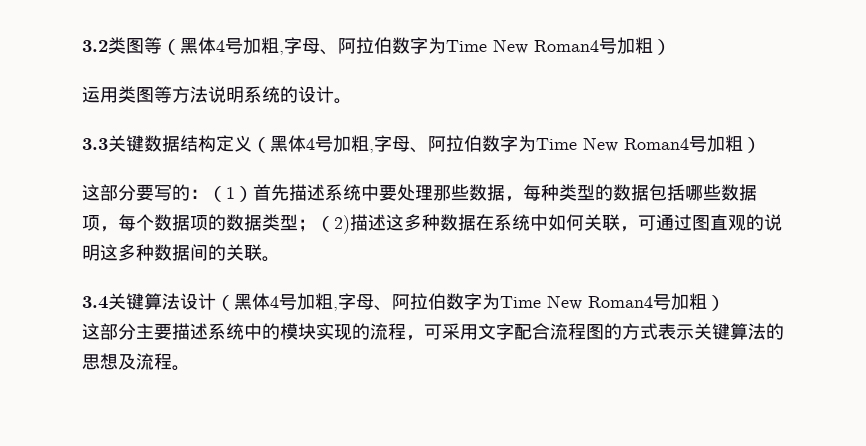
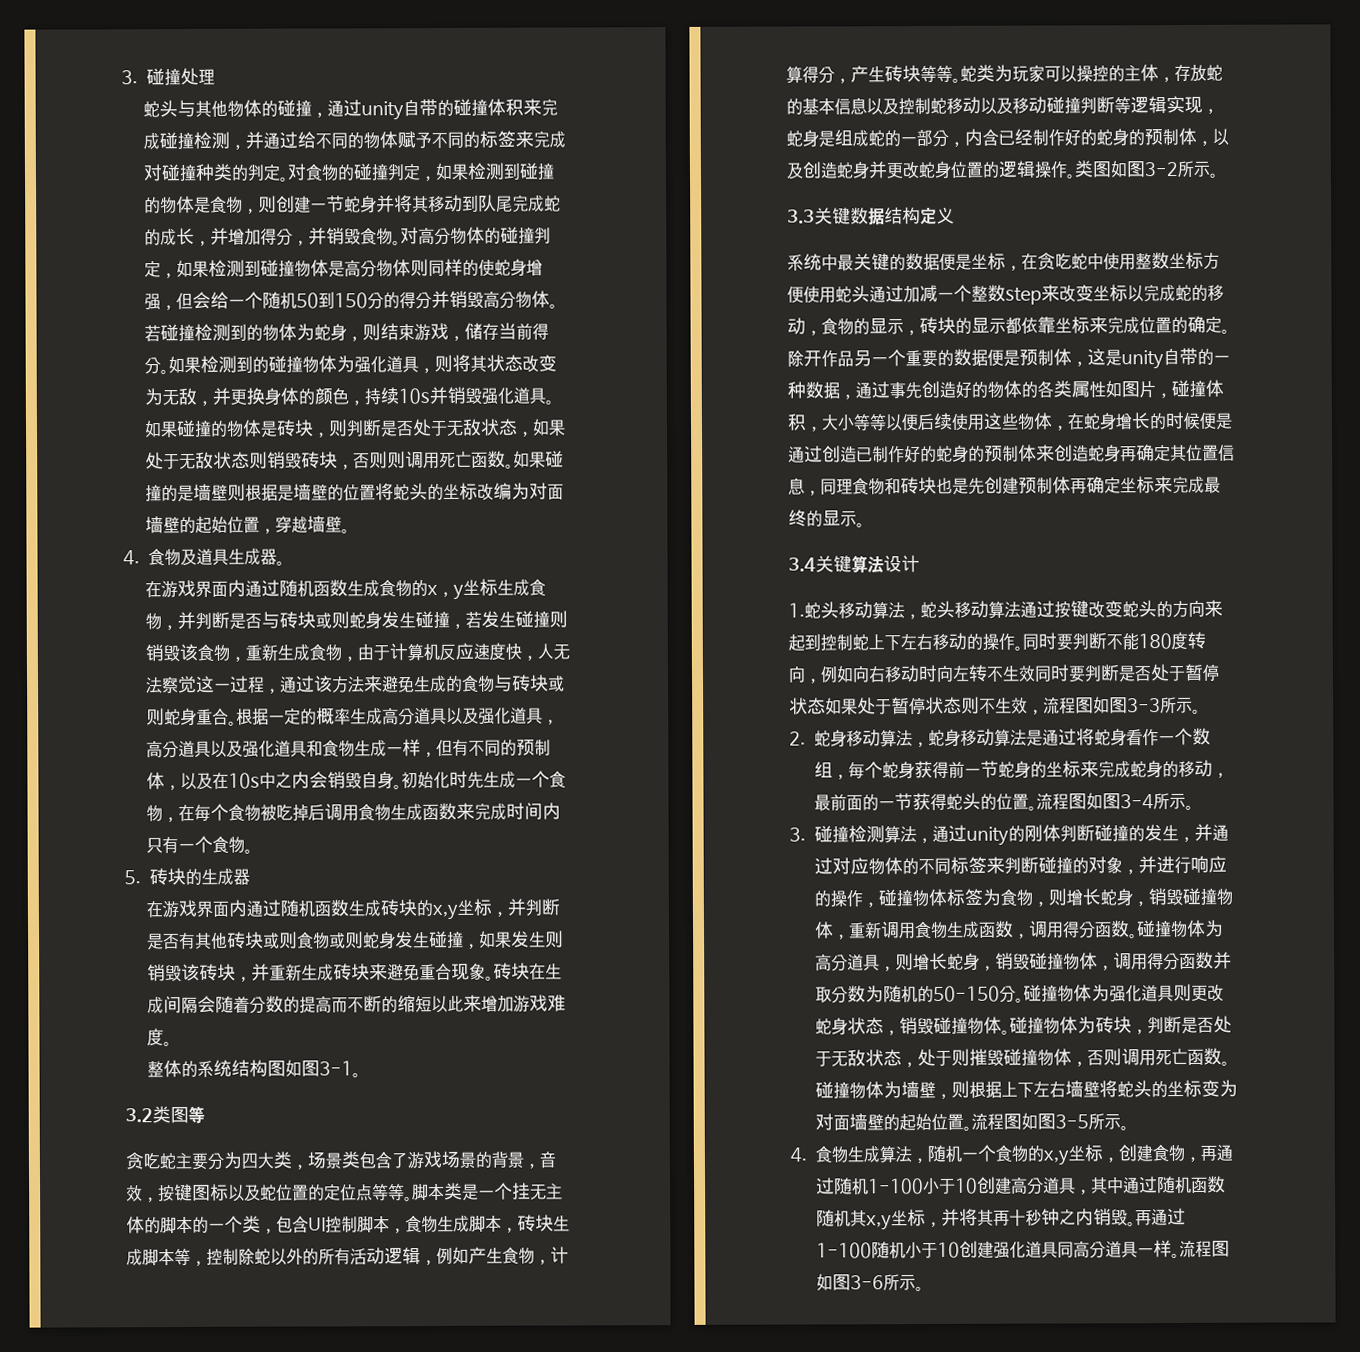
[82,37,671,55] [82,86,334,103] 3.2类图等（黑体4号加粗,字母、阿拉伯数字为Time New Roman4号加粗） // 运用类图等方法说明系统的设计 -> [121,67,215,86] [143,98,559,121] [143,130,567,150] [143,162,556,182] [144,194,562,214] [144,226,552,246] [144,258,544,279] [144,290,559,311] [144,322,550,343] [144,354,558,375] [144,386,555,406] [144,418,567,439] [145,450,565,470] [145,482,565,503] [145,515,351,534] [123,547,285,567] [145,578,547,600] [145,610,569,631] [145,642,571,663] [146,674,566,694] [146,706,560,727] [146,738,552,759] [146,770,567,791] [146,802,562,823] [146,835,254,854] [124,867,250,886] [146,898,561,920] [147,930,565,951] [147,962,563,983] [147,994,567,1015] [147,1028,173,1047] [147,1059,362,1078] [125,1105,205,1124] [125,1150,556,1170] [126,1182,563,1203] [126,1214,570,1235] [126,1246,569,1267] [786,63,1223,84] [786,95,1219,116] [786,127,1229,148] [786,160,1211,180] 3.碰撞处理 // 蛇头与其他物体的碰撞，通过unity自带的碰撞体积来完成碰撞检测，并通过给不同的物体赋予不同的标签来完成对碰撞种类的判定。对食物的碰撞判定，如果检测到碰撞的物体是食物，则创建一节蛇身并将其移动到队尾完成蛇的成长，并增加得分，并销毁食物。对高分物体的碰撞判定，如果检测到碰撞物体是高分物体则同样的使蛇身增强，但会给一个随机50到150分的得分并销毁高分物体。若碰撞检测到的物体为蛇身，则结束游戏，储存当前得分。如果检测到的碰撞物体为强化道具，则将其状态改变为无敌，并更换身体的颜色，持续10s并销毁强化道具。如果碰撞的物体是砖块，则判断是否处于无敌状态，如果处于无敌状态则销毁砖块，否则则调用死亡函数。如果碰撞的是墙壁则根据是墙壁的位置将蛇头的坐标改编为对面墙壁的起始位置，穿越墙壁。 // 4.食物及道具生成器。 // 在游戏界面内通过随机函数生成食物的x，y坐标生成食物，并判断是否与砖块或则蛇身发生碰撞，若发生碰撞则销毁该食物，重新生成食物，由于计算机反应速度快，人无法察觉这一过程，通过该方法来避免生成的食物与砖块或则蛇身重合。根据一定的概率生成高分道具以及强化道具，高分道具以及强化道具和食物生成一样，但有不同的预制体，以及在10s中之内会销毁自身。初始化时先生成一个食物，在每个食物被吃掉后调用食物生成函数来完成时间内只有一个食物。 // 5.砖块的生成器 // 在游戏界面内通过随机函数生成砖块的x,y坐标，并判断是否有其他砖块或则食物或则蛇身发生碰撞，如果发生则销毁该砖块，并重新生成砖块来避免重合现象。砖块在生成间隔会随着分数的提高而不断的缩短以此来增加游戏难度。 // 整体的系统结构图如图3-1。 // 3.2类图等 // 贪吃蛇主要分为四大类，场景类包含了游戏场景的背景，音效，按键图标以及蛇位置的定位点等等。脚本类是一个挂无主体的脚本的一个类，包含UI控制脚本，食物生成脚本，砖块生成脚本等，控制除蛇以外的所有活动逻辑，例如产生食物，计算得分，产生砖块等等。蛇类为玩家可以操控的主体，存放蛇的基本信息以及控制蛇移动以及移动碰撞判断等逻辑实现，蛇身是组成蛇的一部分，内含已经制作好的蛇身的预制体，以及创造蛇身并更改蛇身位置的逻辑操作。类图如图3-2所示
[252,135,761,153] [82,184,757,202] [82,214,782,234] [82,244,262,261] （黑体4号加粗,字母、阿拉伯数字为Time New Roman4号加粗） // 这部分要写的：（1）首先描述系统中要处理那些数据，每种类型的数据包括哪些数据项，每个数据项的数据类型；（2)描述这多种数据在系统中如何关联，可通过图直观的说明这多种数据间的关联 -> [787,251,1220,272] [787,283,1224,305] [787,315,1230,336] [787,347,1230,370] [787,379,1224,400] [787,411,1233,432] [788,444,1235,464] [788,475,1221,496] [788,509,857,527] // 系统中最关键的数据便是坐标，在贪吃蛇中使用整数坐标方便使用蛇头通过加减一个整数step来改变坐标以完成蛇的移动，食物的显示，砖块的显示都依靠坐标来完成位置的确定。除开作品另一个重要的数据便是预制体，这是unity自带的一种数据，通过事先创造好的物体的各类属性如图片，碰撞体积，大小等等以便后续使用这些物体，在蛇身增长的时候便是通过创造已制作好的蛇身的预制体来创造蛇身再确定其位置信息，同理食物和砖块也是先创建预制体再确定坐标来完成最终的显示
[216,293,725,311] [82,323,784,341] [82,353,172,370] （黑体4号加粗,字母、阿拉伯数字为Time New Roman4号加粗） // 这部分主要描述系统中的模块实现的流程，可采用文字配合流程图的方式表示关键算法的思想及流程 -> [788,599,1223,620] [788,631,1206,652] [788,663,1220,684] [789,696,1201,716] [789,727,1211,748] [814,759,1229,780] [814,792,1194,812] [789,823,1229,846] [814,855,1227,875] [814,887,1233,908] [814,919,1224,940] [815,951,1232,972] [815,983,1224,1004] [815,1015,1232,1036] [815,1047,1230,1068] [815,1079,1238,1099] [815,1112,1129,1131] [790,1144,1233,1166] [816,1175,1226,1196] [816,1207,1186,1231] [816,1240,1230,1260] [816,1273,916,1291] // 1.蛇头移动算法，蛇头移动算法通过按键改变蛇头的方向来起到控制蛇上下左右移动的操作。同时要判断不能180度转向，例如向右移动时向左转不生效同时要判断是否处于暂停状态如果处于暂停状态则不生效，流程图如图3-3所示。 // 2.蛇身移动算法，蛇身移动算法是通过将蛇身看作一个数组，每个蛇身获得前一节蛇身的坐标来完成蛇身的移动，最前面的一节获得蛇头的位置。流程图如图3-4所示。 // 3.碰撞检测算法，通过unity的刚体判断碰撞的发生，并通过对应物体的不同标签来判断碰撞的对象，并进行响应的操作，碰撞物体标签为食物，则增长蛇身，销毁碰撞物体，重新调用食物生成函数，调用得分函数。碰撞物体为高分道具，则增长蛇身，销毁碰撞物体，调用得分函数并取分数为随机的50-150分。碰撞物体为强化道具则更改蛇身状态，销毁碰撞物体。碰撞物体为砖块，判断是否处于无敌状态，处于则摧毁碰撞物体，否则调用死亡函数。碰撞物体为墙壁，则根据上下左右墙壁将蛇头的坐标变为对面墙壁的起始位置。流程图如图3-5所示。 // 4.食物生成算法，随机一个食物的x,y坐标，创建食物，再通过随机1-100小于10创建高分道具，其中通过随机函数随机其x,y坐标，并将其再十秒钟之内销毁。再通过1-100随机小于10创建强化道具同高分道具一样。流程图如图3-6所示

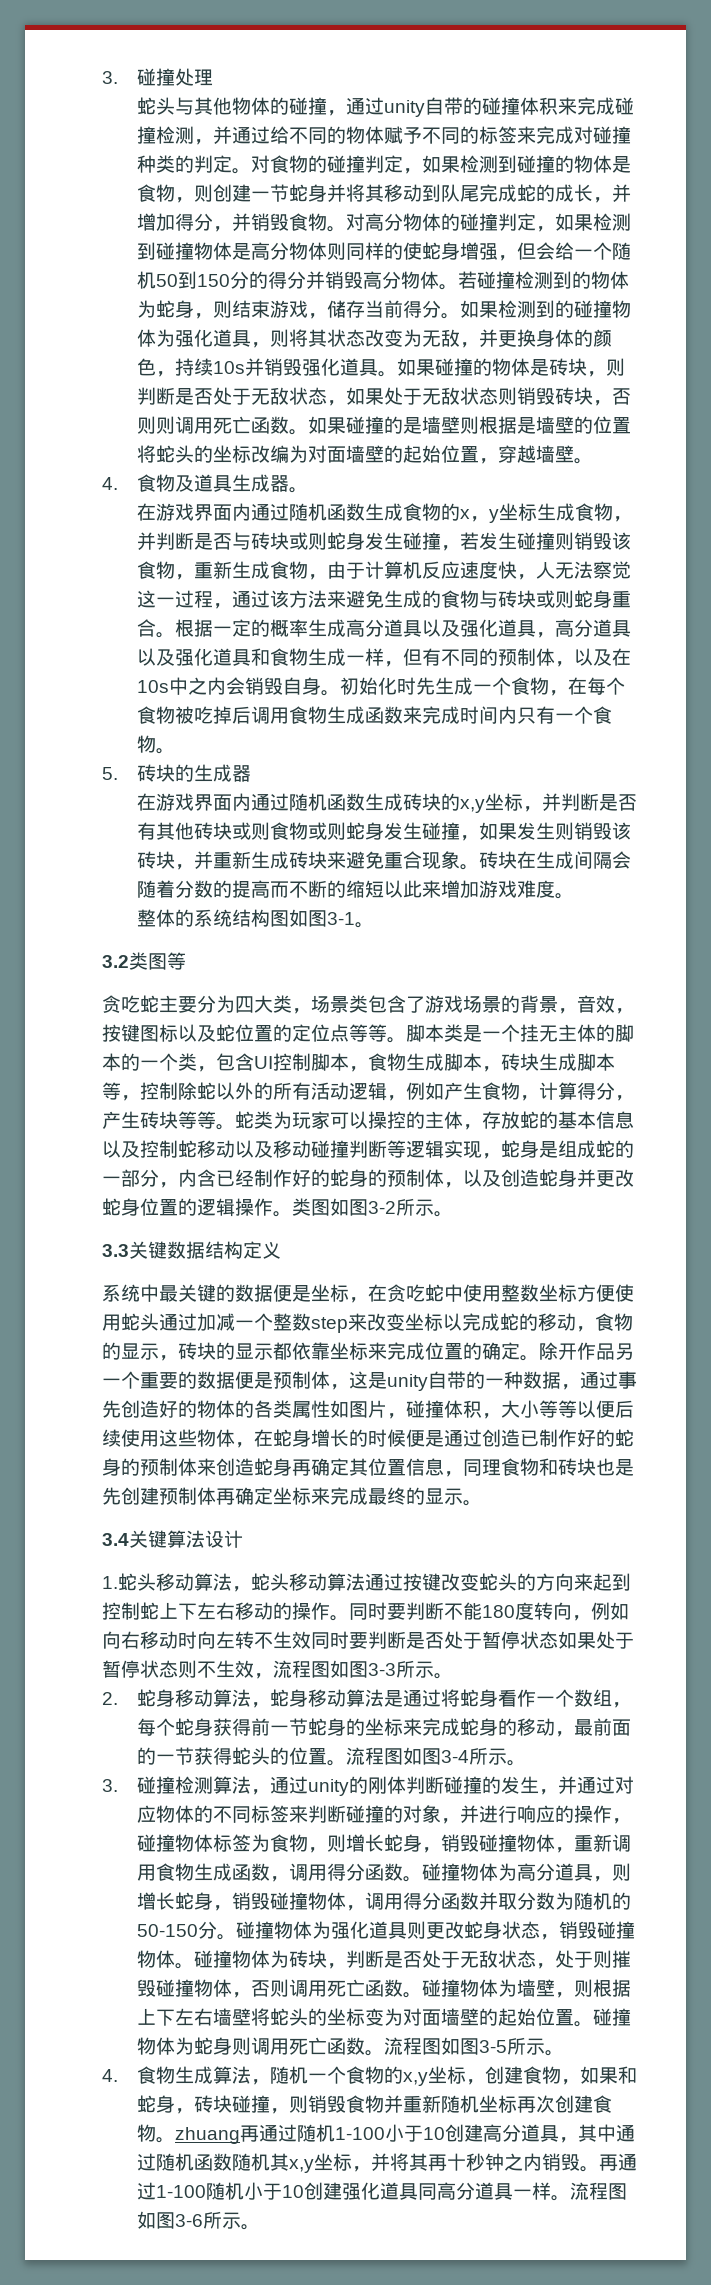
(972, 1128) none -> [593,2008,632,2026] [137,2037,385,2056] 碰撞物体为蛇身则调用死亡函数。
(1201, 1159) none -> [580,2066,638,2084] [137,2095,613,2114] [137,2124,241,2144] 如果和蛇身，砖块碰撞，则销毁食物并重新随机坐标再次创建食物。zhuang

